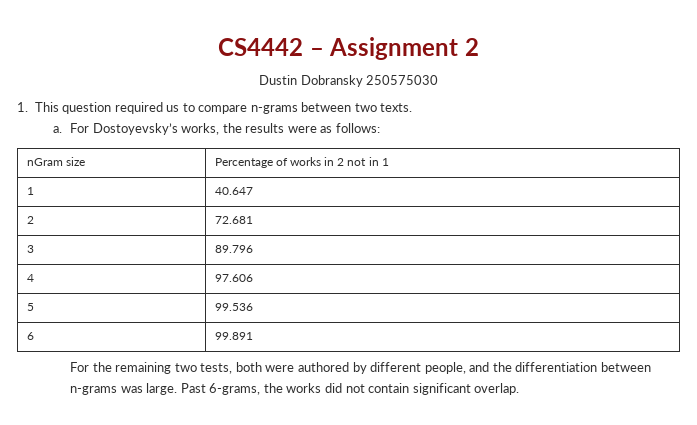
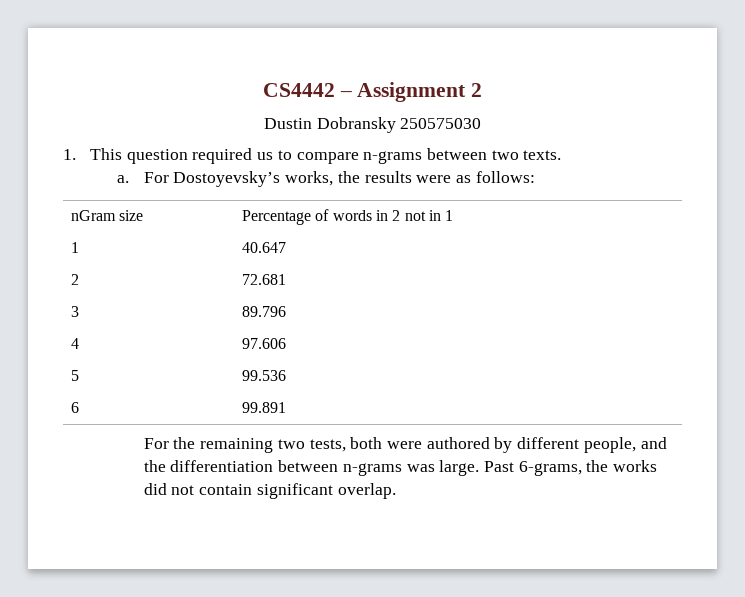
[290,157,322,166] works -> [332,210,372,221] words

